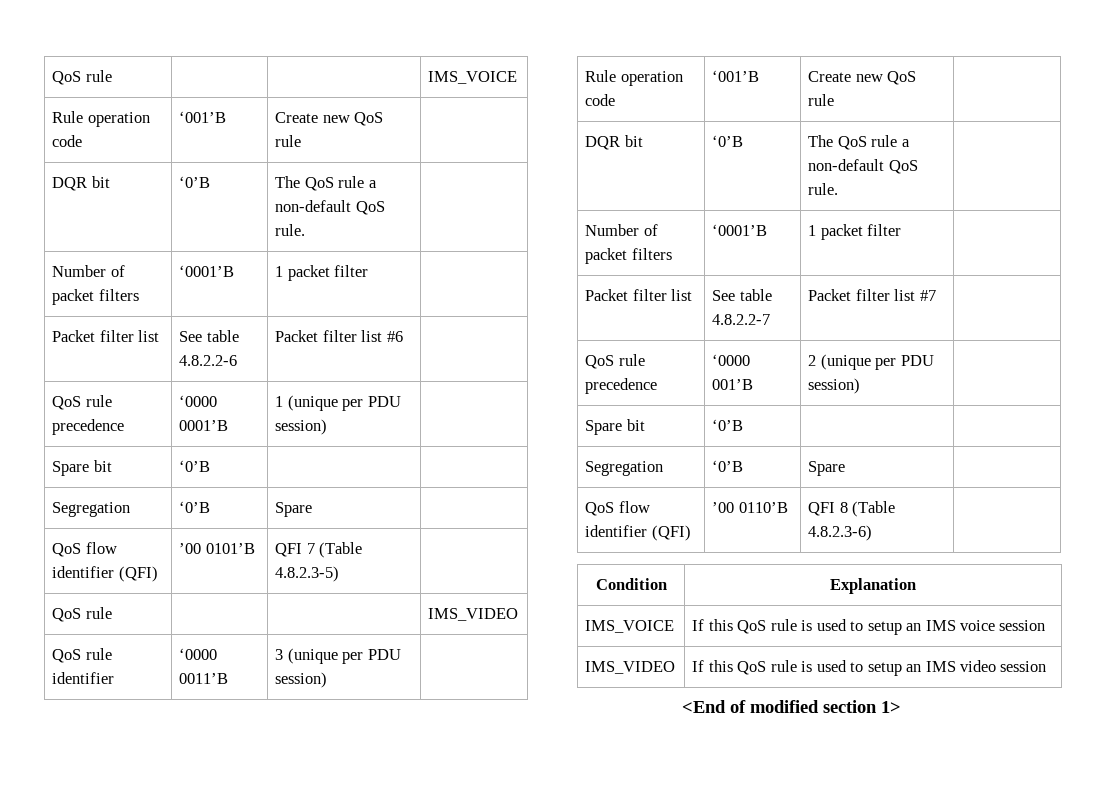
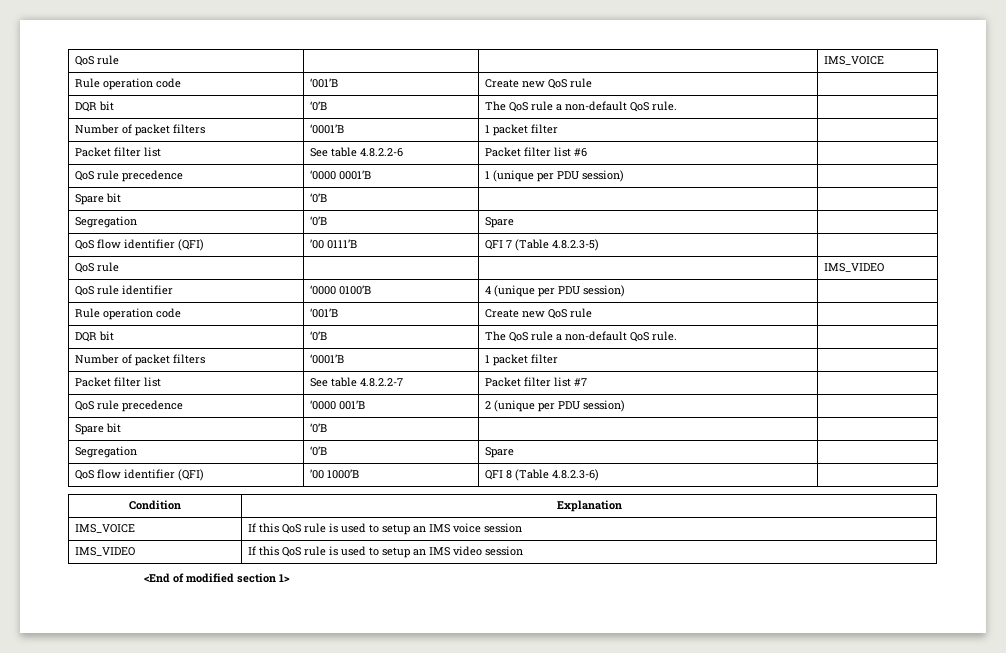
[205,543,255,554] 0101’B -> [326,239,357,249] 0111’B
[179,673,229,684] [275,649,284,660] 0011’B | 3 -> [338,285,371,295] [484,286,491,294] 0100’B | 4
[738,502,788,513] 0110’B -> [326,469,359,479] 1000’B

